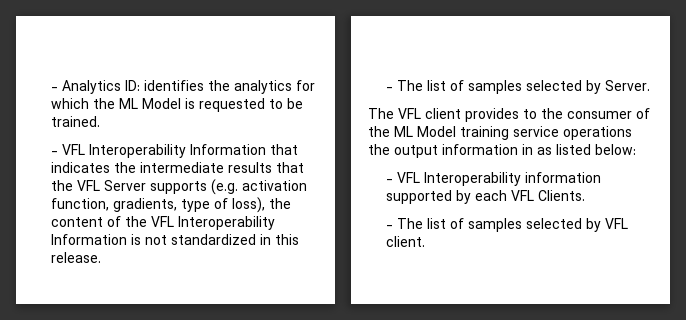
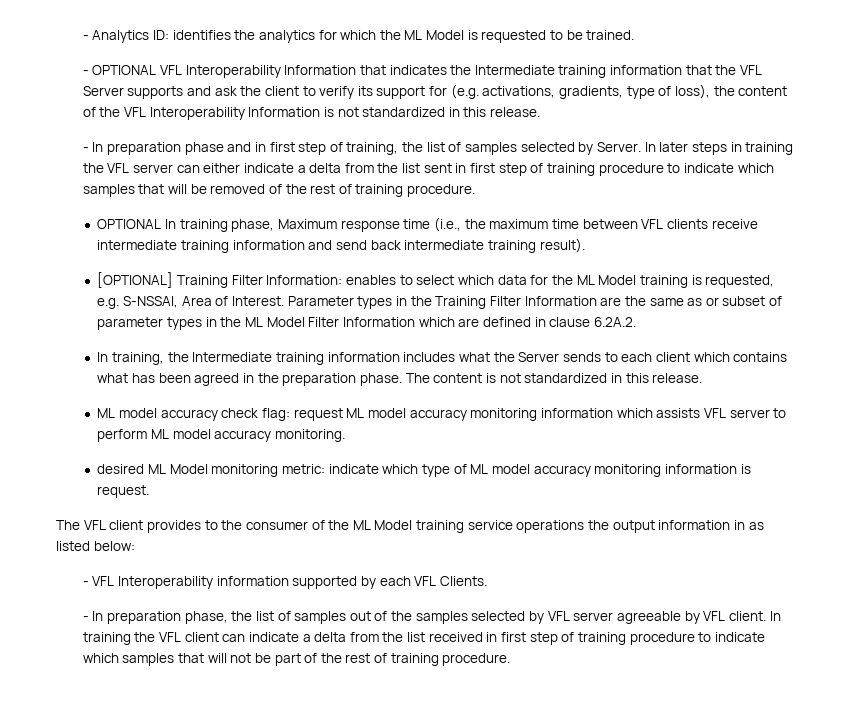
(58, 153) none -> [92,65,157,75] OPTIONAL
[139,162,272,173] intermediate results -> [474,65,683,78] Intermediate training information
[210,179,307,195] [50,198,109,211] (e.g. activation function, -> [186,84,556,99] and ask the client to verify its support for (e.g. activations,
[396,80,423,91] The -> [92,142,424,155] In preparation phase and in first step of training, the
(650, 85) none -> [644,142,794,155] [82,163,774,176] [82,184,476,197] [97,217,758,232] [97,238,585,253] [97,272,775,288] [97,296,783,309] [97,317,636,330] [97,352,788,365] [97,373,703,386] [97,408,787,421] [97,429,346,442] [97,464,751,477] [97,485,150,498] In later steps in training the VFL server can either indicate a delta from the list sent in first step of training procedure to indicate which samples that will be removed of the rest of training procedure. // OPTIONAL In training phase, Maximum response time (i.e., the maximum time between VFL clients receive intermediate training information and send back intermediate training result). // [OPTIONAL] Training Filter Information: enables to select which data for the ML Model training is requested, e.g. S-NSSAI, Area of Interest. Parameter types in the Training Filter Information are the same as or subset of parameter types in the ML Model Filter Information which are defined in clause 6.2A.2. // In training, the Intermediate training information includes what the Server sends to each client which contains what has been agreed in the preparation phase. The content is not standardized in this release. // ML model accuracy check flag: request ML model accuracy monitoring information which assists VFL server to perform ML model accuracy monitoring. // desired ML Model monitoring metric: indicate which type of ML model accuracy monitoring information is request.
[396,218,628,232] [385,236,425,247] The list of samples selected by VFL client. -> [92,611,781,624] [82,632,765,645] [82,653,511,666] In preparation phase, the list of samples out of the samples selected by VFL server agreeable by VFL client. In training the VFL client can indicate a delta from the list received in first step of training procedure to indicate which samples that will not be part of the rest of training procedure.

